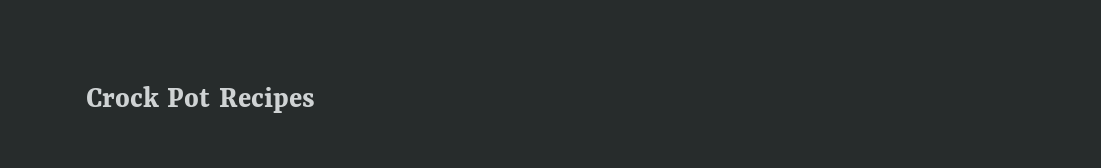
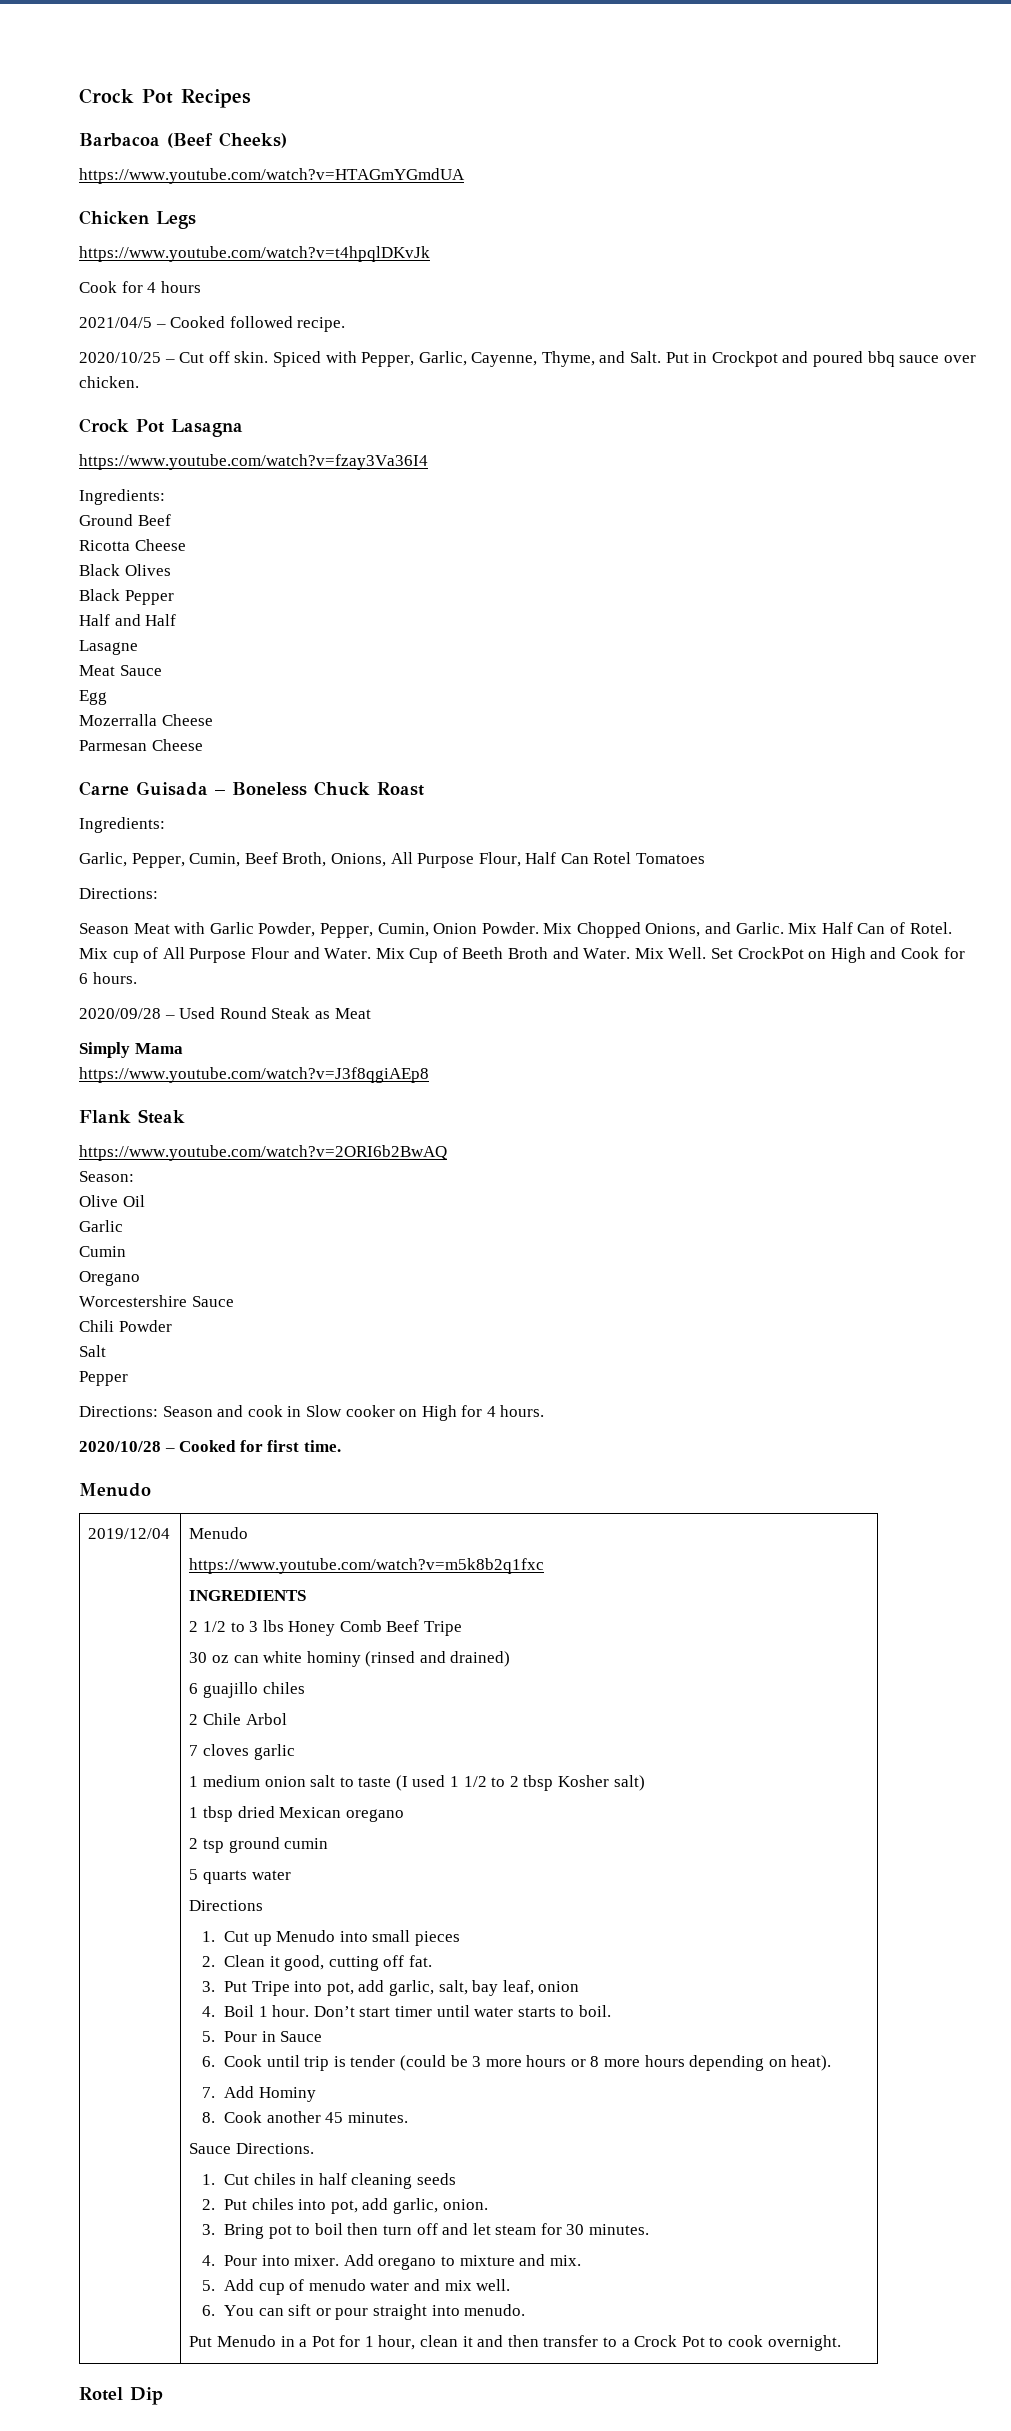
(315, 100) none -> [79,132,287,148] [79,168,465,184] [79,210,196,229] [79,246,430,262] [79,281,201,293] [79,316,346,332] [79,351,976,367] [79,376,139,388] [79,418,243,437] [79,454,428,470] [79,489,165,505] [79,514,171,526] [79,539,186,551] [79,564,171,576] [79,589,174,605] [79,614,177,626] [79,640,138,655] [79,665,162,676] [79,690,107,705] [79,714,213,726] [79,739,203,751] [79,781,424,796] [79,817,165,833] [79,852,706,868] [79,888,158,899] [79,922,952,938] [79,947,965,963] [79,972,137,984] [79,1007,371,1019] [79,1042,183,1058] [79,1067,429,1083] [79,1109,185,1124] [79,1145,447,1161] [79,1171,134,1182] [79,1195,145,1207] [79,1220,123,1232] [79,1246,126,1257] [79,1271,140,1286] [79,1295,234,1307] [79,1320,172,1332] [79,1345,106,1357] [79,1371,128,1386] [79,1405,545,1421] [79,1440,341,1452] [79,1483,151,1497] [88,1528,171,1539] [189,1527,249,1539] [189,1558,545,1574] [189,1590,307,1601] [189,1620,463,1636] [189,1651,511,1667] [189,1682,305,1698] [189,1713,287,1725] [189,1744,295,1760] [189,1775,645,1791] [189,1806,404,1822] [189,1837,329,1853] [189,1869,291,1884] [189,1900,264,1911] [202,1930,460,1946] [202,1955,432,1971] [202,1980,580,1996] [202,2005,611,2017] [202,2031,323,2042] [202,2055,832,2071] [202,2086,316,2102] [202,2111,408,2123] [189,2143,314,2154] [202,2173,456,2189] [202,2198,488,2214] [202,2223,650,2239] [202,2254,581,2270] [202,2279,511,2295] [202,2304,526,2320] [189,2335,841,2351] [79,2387,163,2405] // Barbacoa (Beef Cheeks) // https://www.youtube.com/watch?v=HTAGmYGmdUA // Chicken Legs // https://www.youtube.com/watch?v=t4hpqlDKvJk // Cook for 4 hours // 2021/04/5 – Cooked followed recipe. // 2020/10/25 – Cut off skin. Spiced with Pepper, Garlic, Cayenne, Thyme, and Salt. Put in Crockpot and poured bbq sauce over chicken. // Crock Pot Lasagna // https://www.youtube.com/watch?v=fzay3Va36I4 // Ingredients: // Ground Beef // Ricotta Cheese // Black Olives // Black Pepper // Half and Half // Lasagne // Meat Sauce // Egg // Mozerralla Cheese // Parmesan Cheese // Carne Guisada – Boneless Chuck Roast // Ingredients: // Garlic, Pepper, Cumin, Beef Broth, Onions, All Purpose Flour, Half Can Rotel Tomatoes // Directions: // Season Meat with Garlic Powder, Pepper, Cumin, Onion Powder. Mix Chopped Onions, and Garlic. Mix Half Can of Rotel. Mix cup of All Purpose Flour and Water. Mix Cup of Beeth Broth and Water. Mix Well. Set CrockPot on High and Cook for 6 hours. // 2020/09/28 – Used Round Steak as Meat // Simply Mama // https://www.youtube.com/watch?v=J3f8qgiAEp8 // Flank Steak // https://www.youtube.com/watch?v=2ORI6b2BwAQ // Season: // Olive Oil // Garlic // Cumin // Oregano // Worcestershire Sauce // Chili Powder // Salt // Pepper // Directions: Season and cook in Slow cooker on High for 4 hours. // 2020/10/28 – Cooked for first time. // Menudo // 2019/12/04 | Menudo // https://www.youtube.com/watch?v=m5k8b2q1fxc // INGREDIENTS // 2 1/2 to 3 lbs Honey Comb Beef Tripe // 30 oz can white hominy (rinsed and drained) // 6 guajillo chiles // 2 Chile Arbol // 7 cloves garlic // 1 medium onion salt to taste (I used 1 1/2 to 2 tbsp Kosher salt) // 1 tbsp dried Mexican oregano // 2 tsp ground cumin // 5 quarts water // Directions // 1. Cut up Menudo into small pieces // 2. Clean it good, cutting off fat. // 3. Put Tripe into pot, add garlic, salt, bay leaf, onion // 4. Boil 1 hour. Don’t start timer until water starts to boil. // 5. Pour in Sauce // 6. Cook until trip is tender (could be 3 more hours or 8 more hours depending on heat). // 7. Add Hominy // 8. Cook another 45 minutes. // Sauce Directions. // 1. Cut chiles in half cleaning seeds // 2. Put chiles into pot, add garlic, onion. // 3. Bring pot to boil then turn off and let steam for 30 minutes. // 4. Pour into mixer. Add oregano to mixture and mix. // 5. Add cup of menudo water and mix well. // 6. You can sift or pour straight into menudo. // Put Menudo in a Pot for 1 hour, clean it and then transfer to a Crock Pot to cook overnight. // Rotel Dip

